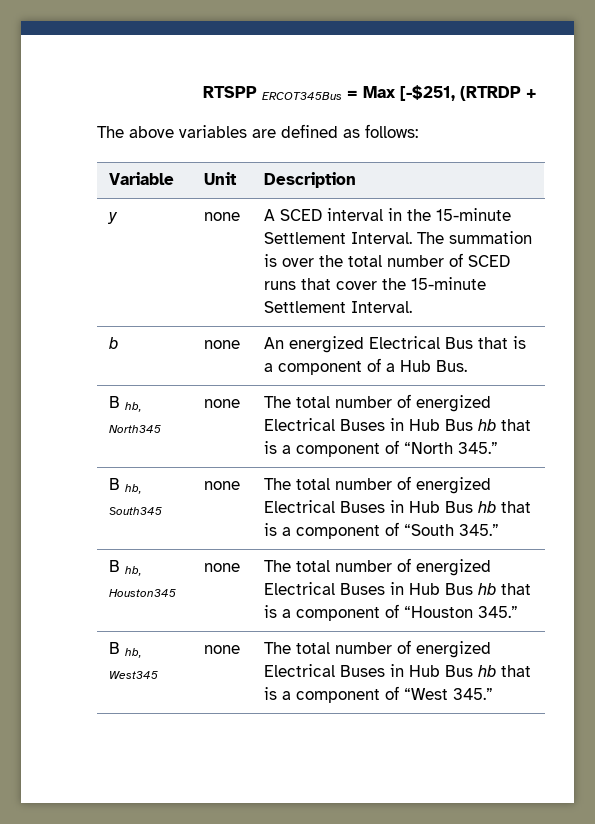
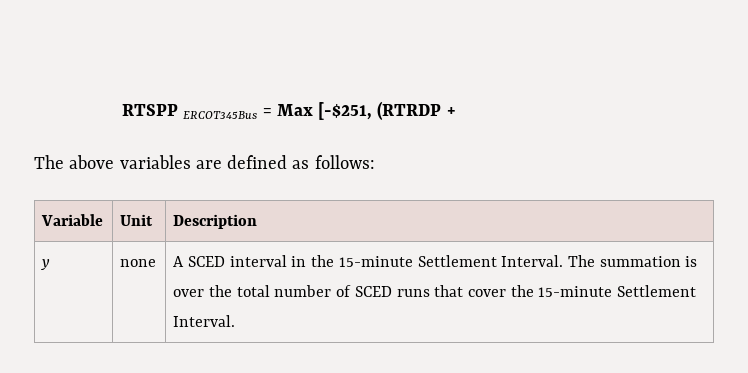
[108,337,118,349] [203,340,240,349] [263,336,526,353] [263,358,467,375] [108,396,142,412] [108,425,161,433] [203,399,240,408] [263,394,491,412] [263,418,531,431] [263,440,498,457] [108,478,142,494] [108,507,162,515] [203,481,240,490] [263,476,491,494] [263,500,531,513] [263,522,499,539] [108,560,142,576] [108,589,176,597] [203,563,240,572] [263,558,491,576] [263,582,531,595] [263,604,518,621] [108,642,142,658] [108,671,158,679] [203,645,240,654] [263,640,491,658] [263,664,531,677] [263,686,493,703] // b | none | An energized Electrical Bus that is a component of a Hub Bus. // B hb, North345 | none | The total number of energized Electrical Buses in Hub Bus hb that is a component of “North 345.” // B hb, South345 | none | The total number of energized Electrical Buses in Hub Bus hb that is a component of “South 345.” // B hb, Houston345 | none | The total number of energized Electrical Buses in Hub Bus hb that is a component of “Houston 345.” // B hb, West345 | none | The total number of energized Electrical Buses in Hub Bus hb that is a component of “West 345.” -> (236, 321) none

